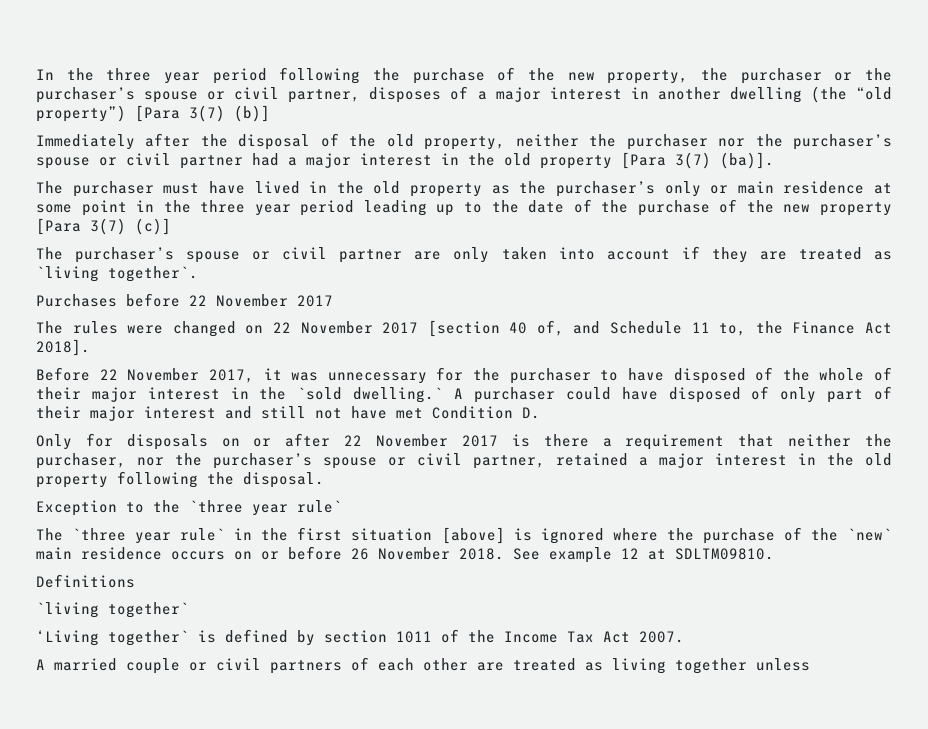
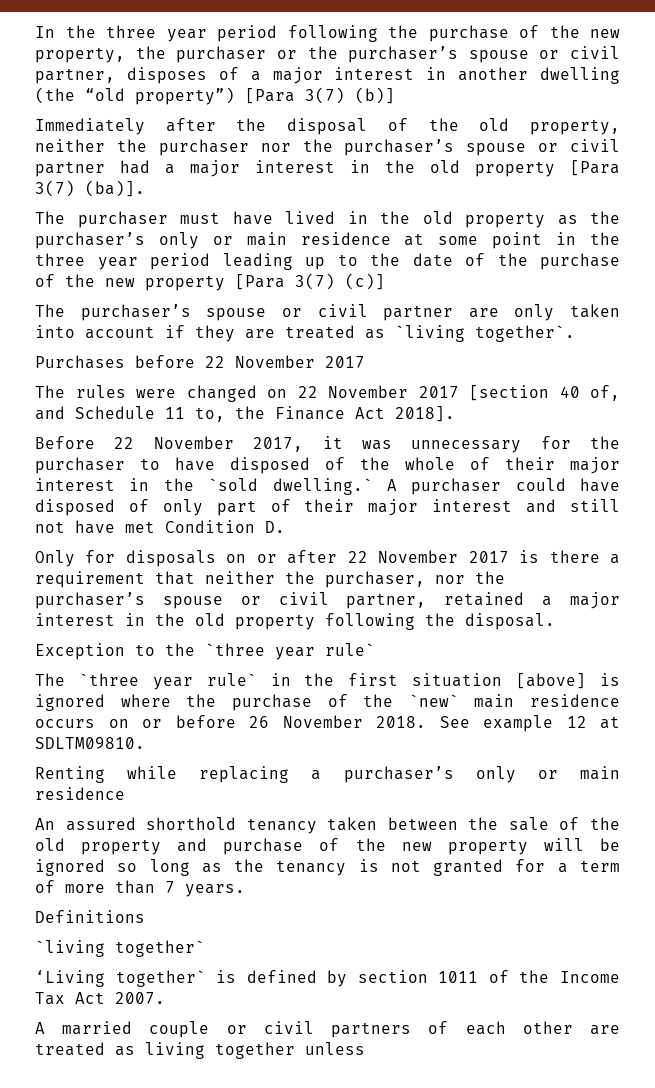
(774, 554) none -> [35,766,620,783] [35,787,125,800] [35,817,620,834] [35,838,620,855] [35,859,620,876] [35,880,245,897] // Renting while replacing a purchaser’s only or main residence // An assured shorthold tenancy taken between the sale of the old property and purchase of the new property will be ignored so long as the tenancy is not granted for a term of more than 7 years.

